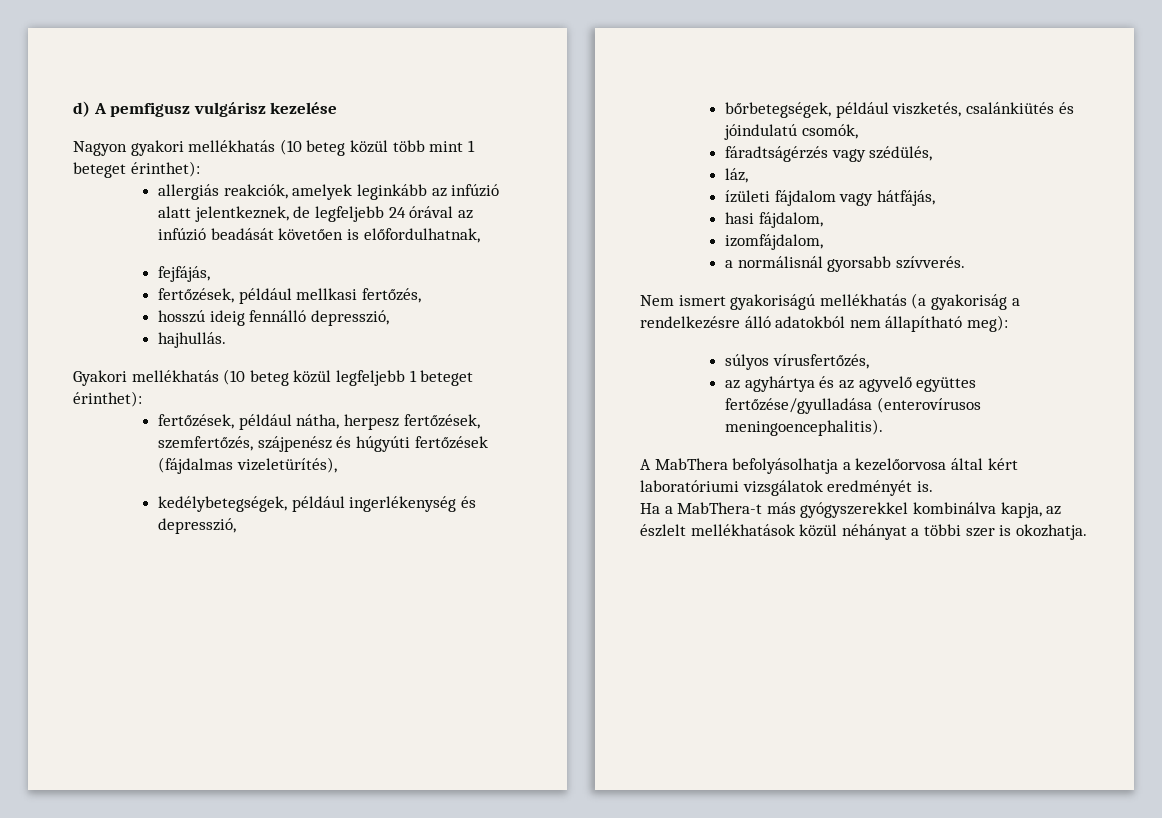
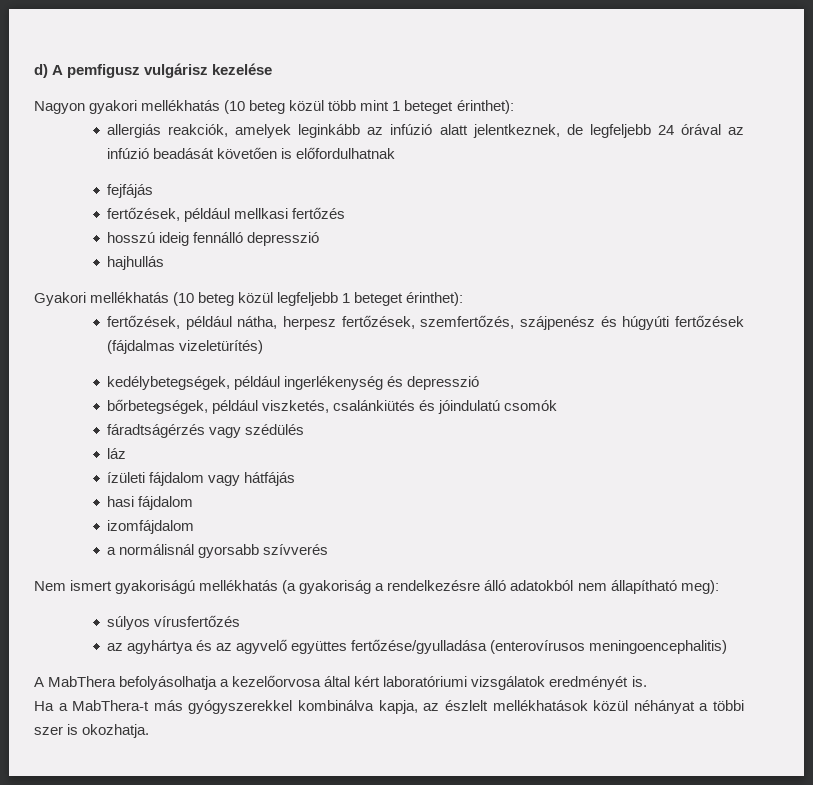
[363,228,480,243] [158,266,211,282] előfordulhatnak, // fejfájás, -> [296,147,396,159] [107,184,154,198] előfordulhatnak // fejfájás
[361,288,421,303] fertőzés, -> [292,207,346,219] fertőzés
[310,310,389,326] [158,332,227,348] depresszió, // hajhullás. -> [247,232,320,246] [107,256,165,270] depresszió // hajhullás
[236,457,337,473] vizeletürítés), -> [179,340,264,354] vizeletürítés)
[158,518,237,534] depresszió, -> [407,376,480,390] depresszió
[801,124,858,139] csomók, -> [504,400,558,411] csomók
[869,146,933,161] [725,168,749,183] szédülés, // láz, -> [245,424,305,435] [107,448,127,459] szédülés // láz
[876,190,935,206] hátfájás, -> [244,472,296,486] hátfájás
[758,212,823,228] [725,234,824,250] fájdalom, // izomfájdalom, -> [138,496,194,510] [107,520,195,534] fájdalom // izomfájdalom
[895,256,965,269] szívverés. -> [263,544,329,555] szívverés
[772,354,869,369] vírusfertőzés, -> [154,615,241,627] vírusfertőzés
[725,419,884,436] meningoencephalitis). -> [589,640,728,654] meningoencephalitis)

